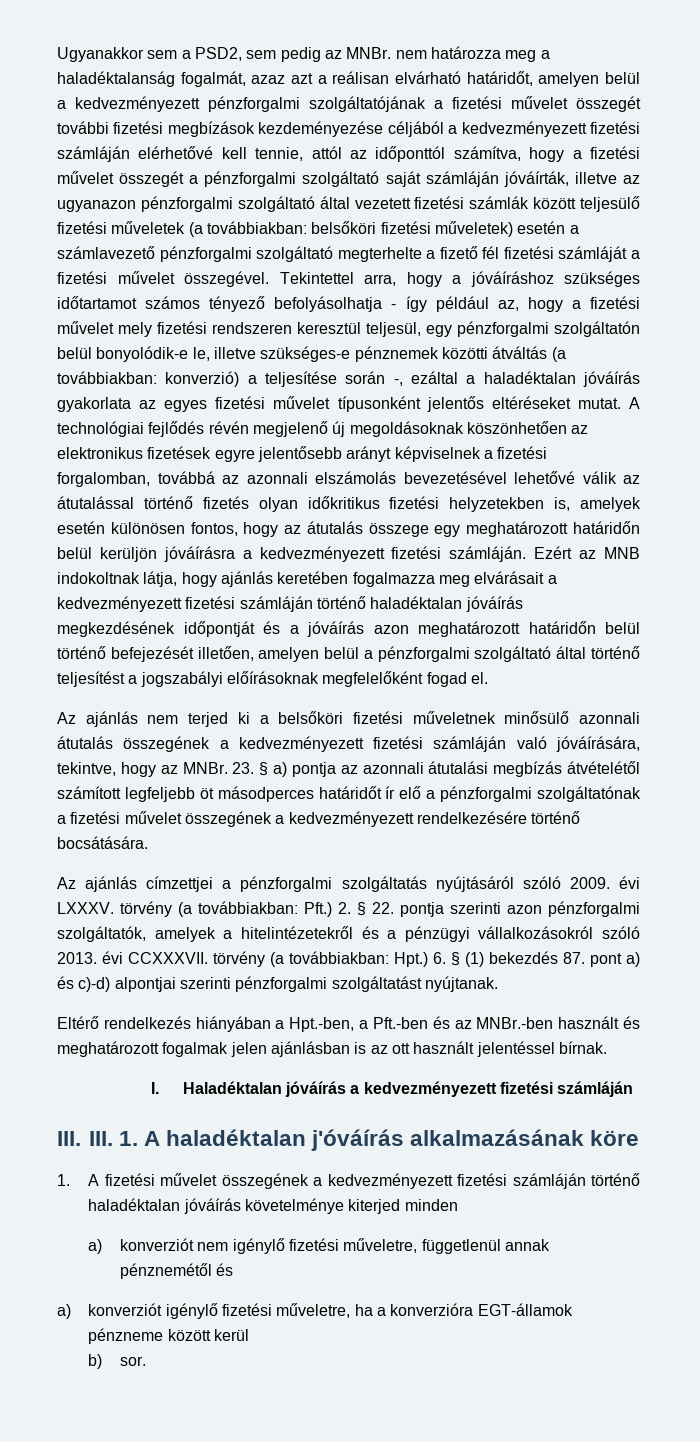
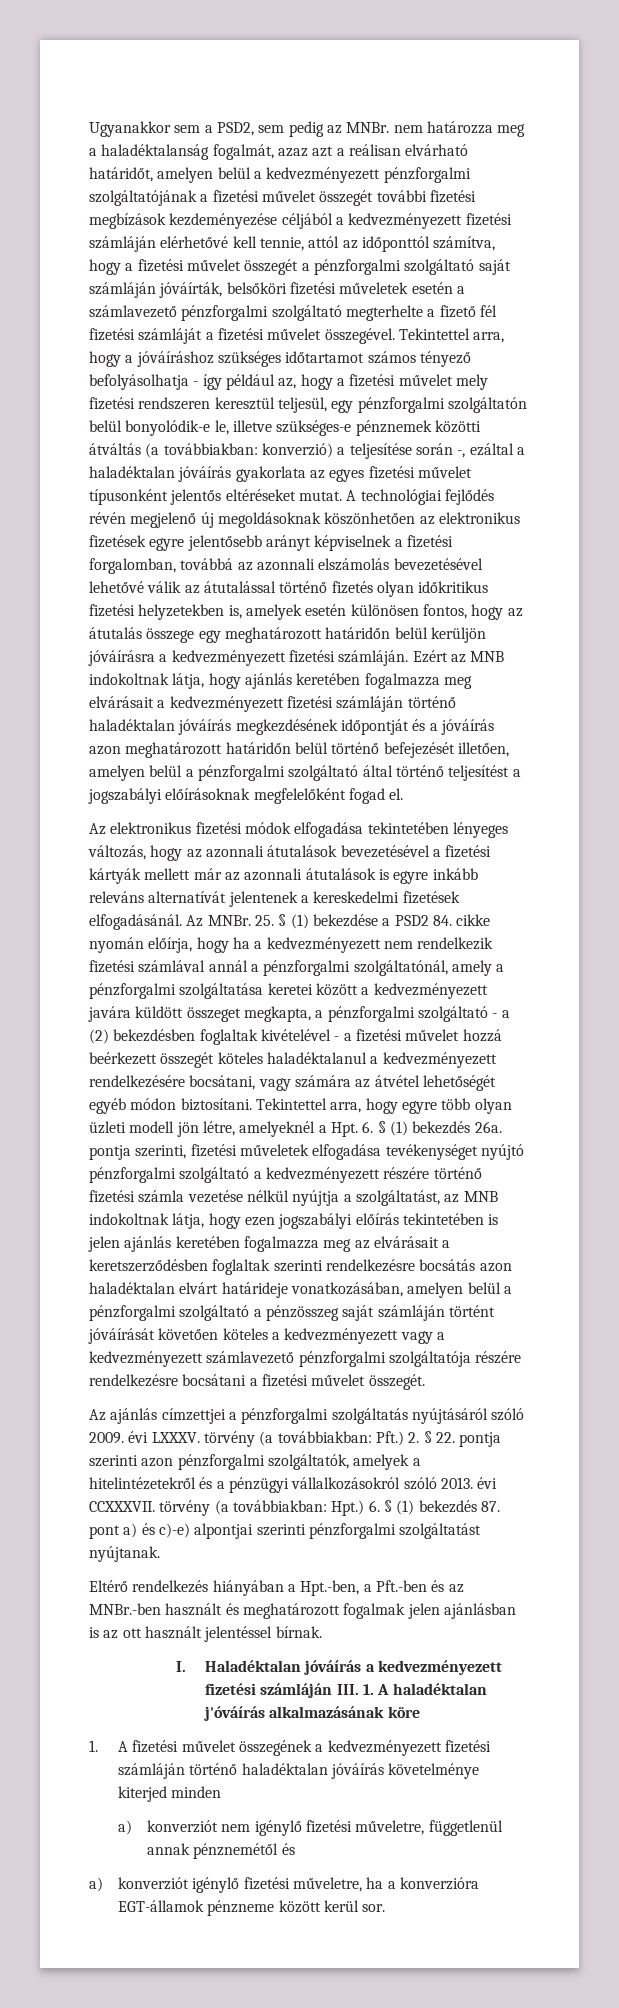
[574,172,640,184] [57,196,640,212] [57,221,513,237] illetve az ugyanazon pénzforgalmi szolgáltató által vezetett fizetési számlák között teljesülő fizetési műveletek (a továbbiakban: belsőköri fizetési műveletek) -> [226,282,409,295] belsőköri fizetési műveletek
[85,711,640,727] [57,736,640,752] [57,761,640,777] [57,786,642,802] [57,811,581,827] [57,836,148,849] ajánlás nem terjed ki a belsőköri fizetési műveletnek minősülő azonnali átutalás összegének a kedvezményezett fizetési számláján való jóváírására, tekintve, hogy az MNBr. 23. § a) pontja az azonnali átutalási megbízás átvételétől számított legfeljebb öt másodperces határidőt ír elő a pénzforgalmi szolgáltatónak a fizetési művelet összegének a kedvezményezett rendelkezésére történő bocsátására. -> [110,822,508,838] [88,845,492,861] [89,868,478,884] [89,891,460,907] [89,914,491,930] [89,937,494,953] [89,960,505,976] [89,983,488,999] [88,1006,510,1022] [89,1029,502,1045] [89,1052,497,1068] [89,1075,496,1091] [89,1098,512,1114] [89,1121,502,1137] [89,1144,524,1160] [89,1167,482,1183] [89,1190,498,1206] [89,1213,499,1229] [88,1236,451,1252] [89,1259,512,1275] [89,1282,512,1298] [89,1305,495,1321] [88,1328,445,1344] [89,1351,522,1367] [89,1374,425,1390] elektronikus fizetési módok elfogadása tekintetében lényeges változás, hogy az azonnali átutalások bevezetésével a fizetési kártyák mellett már az azonnali átutalások is egyre inkább releváns alternatívát jelentenek a kereskedelmi fizetések elfogadásánál. Az MNBr. 25. § (1) bekezdése a PSD2 84. cikke nyomán előírja, hogy ha a kedvezményezett nem rendelkezik fizetési számlával annál a pénzforgalmi szolgáltatónál, amely a pénzforgalmi szolgáltatása keretei között a kedvezményezett javára küldött összeget megkapta, a pénzforgalmi szolgáltató - a (2) bekezdésben foglaltak kivételével - a fizetési művelet hozzá beérkezett összegét köteles haladéktalanul a kedvezményezett rendelkezésére bocsátani, vagy számára az átvétel lehetőségét egyéb módon biztosítani. Tekintettel arra, hogy egyre több olyan üzleti modell jön létre, amelyeknél a Hpt. 6. § (1) bekezdés 26a. pontja szerinti, fizetési műveletek elfogadása tevékenységet nyújtó pénzforgalmi szolgáltató a kedvezményezett részére történő fizetési számla vezetése nélkül nyújtja a szolgáltatást, az MNB indokoltnak látja, hogy ezen jogszabályi előírás tekintetében is jelen ajánlás keretében fogalmazza meg az elvárásait a keretszerződésben foglaltak szerinti rendelkezésre bocsátás azon haladéktalan elvárt határideje vonatkozásában, amelyen belül a pénzforgalmi szolgáltató a pénzösszeg saját számláján történt jóváírását követően köteles a kedvezményezett vagy a kedvezményezett számlavezető pénzforgalmi szolgáltatója részére rendelkezésre bocsátani a fizetési művelet összegét.
[78,977,111,992] c)-d) -> [158,1523,190,1538] c)-e)
[57,1131,81,1146] // III. -> (333, 1690) none
[88,1354,103,1369] // b) -> (359, 1906) none

